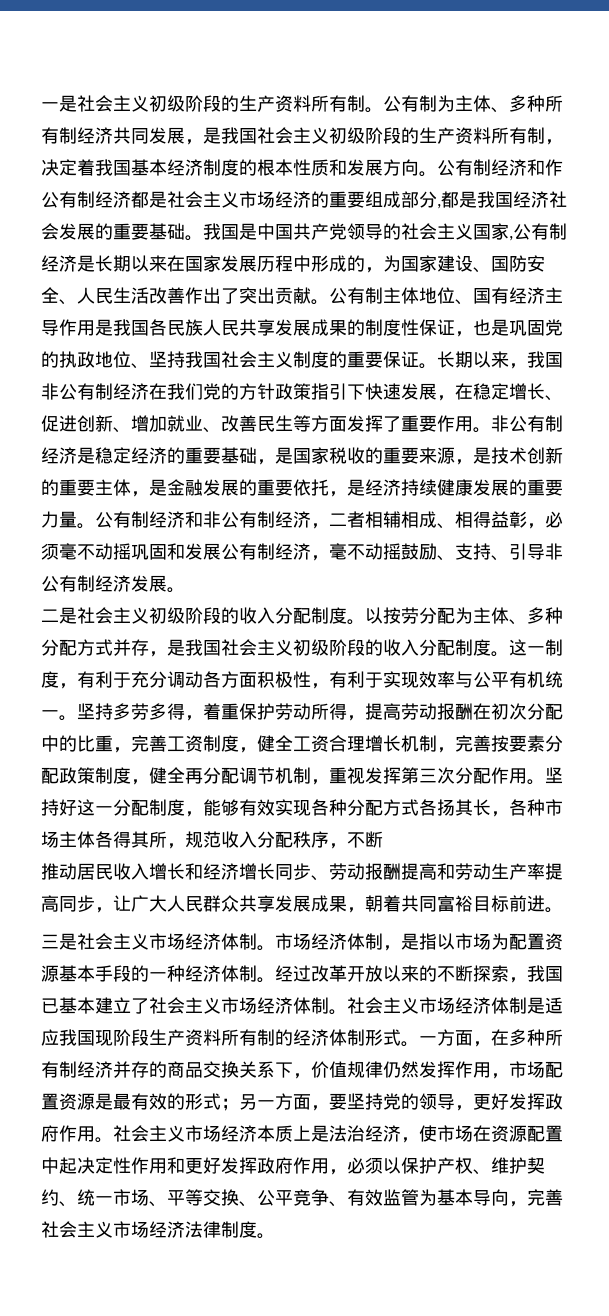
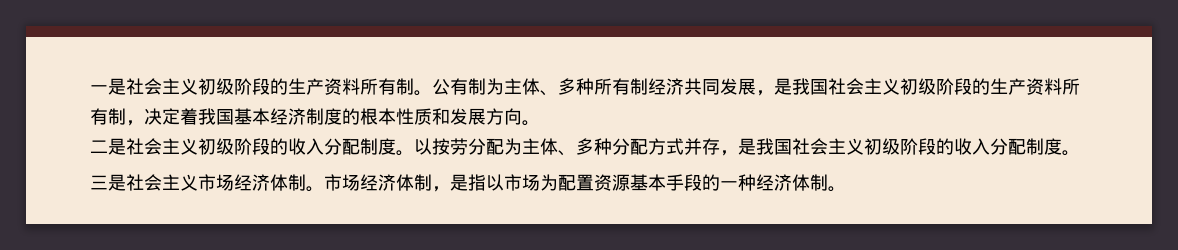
[437,159,563,176] [41,191,567,209] [41,223,567,241] [41,255,545,273] [41,287,563,305] [41,319,563,337] [41,351,563,369] [41,383,563,401] [41,415,563,433] [41,447,563,465] [41,479,563,497] [41,511,563,529] [41,543,563,561] [41,575,185,593] 公有制经济和作公有制经济都是社会主义市场经济的重要组成部分,都是我国经济社会发展的重要基础。我国是中国共产党领导的社会主义国家,公有制经济是长期以来在国家发展历程中形成的，为国家建设、国防安全、人民生活改善作出了突出贡献。公有制主体地位、国有经济主导作用是我国各民族人民共享发展成果的制度性保证，也是巩固党的执政地位、坚持我国社会主义制度的重要保证。长期以来，我国非公有制经济在我们党的方针政策指引下快速发展，在稳定增长、促进创新、增加就业、改善民生等方面发挥了重要作用。非公有制经济是稳定经济的重要基础，是国家税收的重要来源，是技术创新的重要主体，是金融发展的重要依托，是经济持续健康发展的重要力量。公有制经济和非公有制经济，二者相辅相成、相得益彰，必须毫不动摇巩固和发展公有制经济，毫不动摇鼓励、支持、引导非公有制经济发展。 -> (540, 123) none
[509,639,563,656] [41,671,563,689] [41,703,563,721] [41,735,563,753] [41,767,563,785] [41,799,563,817] [41,831,383,849] [41,863,563,881] [41,895,563,913] 这一制度，有利于充分调动各方面积极性，有利于实现效率与公平有机统一。坚持多劳多得，着重保护劳动所得，提高劳动报酬在初次分配中的比重，完善工资制度，健全工资合理增长机制，完善按要素分配政策制度，健全再分配调节机制，重视发挥第三次分配作用。坚持好这一分配制度，能够有效实现各种分配方式各扬其长，各种市场主体各得其所，规范收入分配秩序，不断 // 推动居民收入增长和经济增长同步、劳动报酬提高和劳动生产率提高同步，让广大人民群众共享发展成果，朝着共同富裕目标前进。 -> (1080, 153) none
[275,965,563,983] [41,997,563,1015] [41,1029,563,1047] [41,1061,563,1079] [41,1093,563,1111] [41,1125,563,1143] [41,1157,545,1175] [41,1189,563,1207] [41,1221,275,1239] 经过改革开放以来的不断探索，我国已基本建立了社会主义市场经济体制。社会主义市场经济体制是适应我国现阶段生产资料所有制的经济体制形式。一方面，在多种所有制经济并存的商品交换关系下，价值规律仍然发挥作用，市场配置资源是最有效的形式；另一方面，要坚持党的领导，更好发挥政府作用。社会主义市场经济本质上是法治经济，使市场在资源配置中起决定性作用和更好发挥政府作用，必须以保护产权、维护契约、统一市场、平等交换、公平竞争、有效监管为基本导向，完善社会主义市场经济法律制度。 -> (846, 189) none

